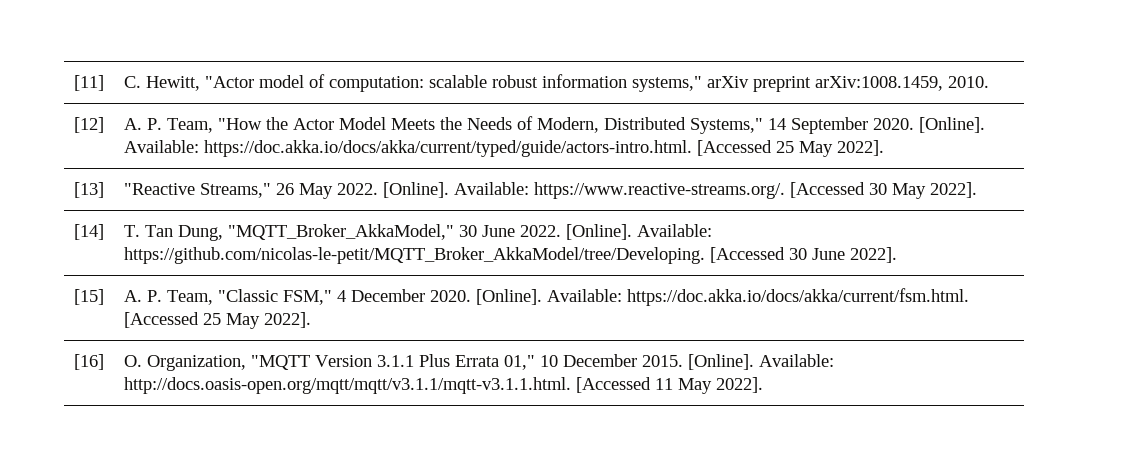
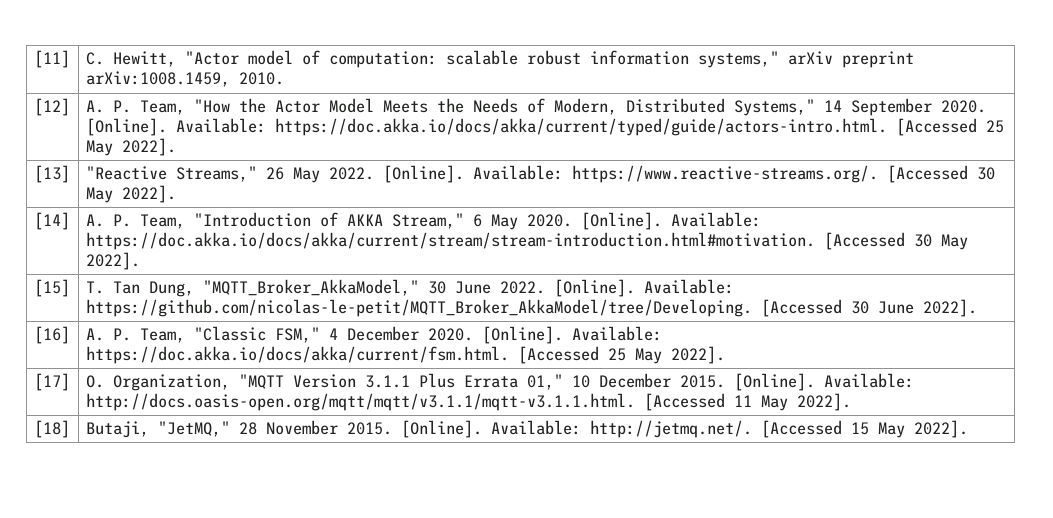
(104, 232) none -> [85,212,761,230] [85,232,968,250] [85,252,140,270] [33,279,70,297] | A. P. Team, "Introduction of AKKA Stream," 6 May 2020. [Online]. Available: https://doc.akka.io/docs/akka/current/stream/stream-introduction.html#motivation. [Accessed 30 May 2022]. // [15]
[73,289,104,305] [15] -> [33,326,70,344] [16]
[73,354,104,370] [16] -> [33,373,70,391] [17]
(763, 385) none -> [33,420,70,438] [85,420,968,438] // [18] | Butaji, "JetMQ," 28 November 2015. [Online]. Available: http://jetmq.net/. [Accessed 15 May 2022].

